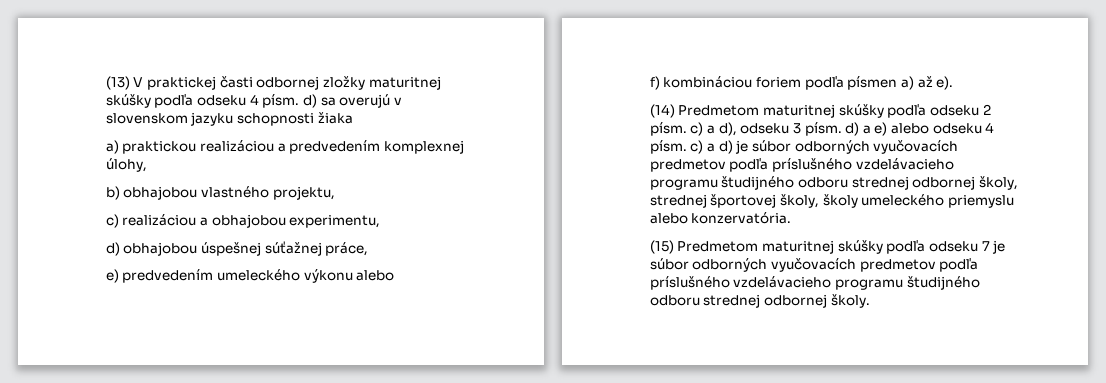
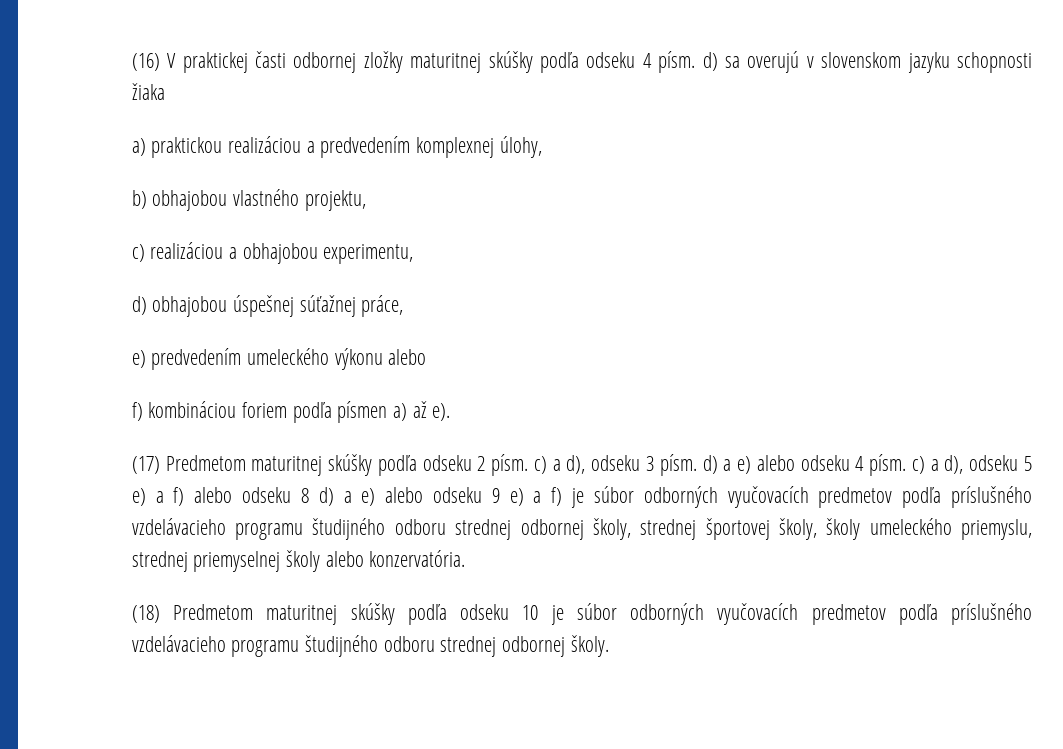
[105,76,130,90] (13) -> [131,53,160,71] (16)
[649,104,675,118] (14) -> [131,456,160,474] (17)
[718,140,733,154] d) -> [944,455,1032,474] [131,487,563,506] d), odseku 5 e) a f) alebo odseku 8 d) a e) alebo odseku 9 e) a f)
[947,195,1014,208] priemyslu -> [961,519,1032,540] [131,550,321,572] priemyslu, strednej priemyselnej školy
[649,240,990,254] (15) Predmetom maturitnej skúšky podľa odseku 7 -> [131,603,539,625] (18) Predmetom maturitnej skúšky podľa odseku 10

